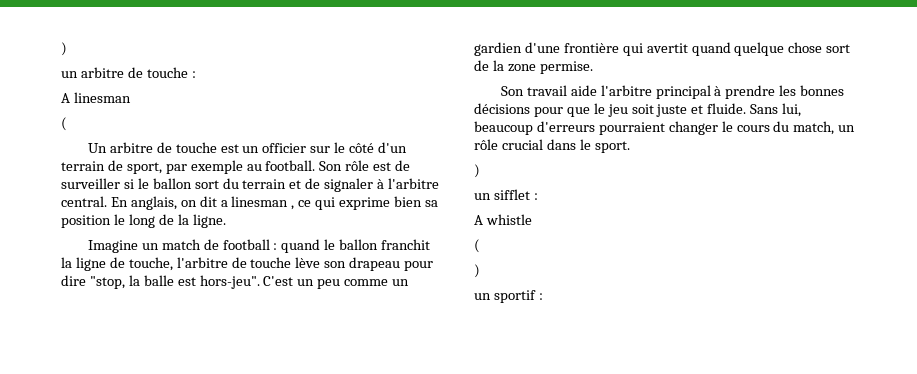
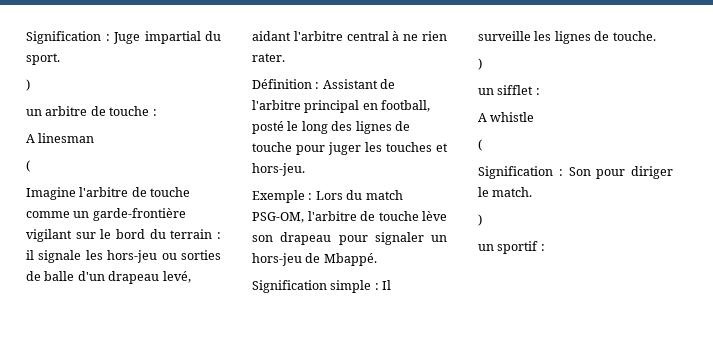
(61, 49) none -> [26,31,221,44] [26,53,60,65] Signification : Juge impartial du sport. //
[87,142,408,153] [61,160,411,174] [61,178,440,192] [61,196,438,210] [61,214,226,228] [87,239,431,253] [61,257,173,271] Un arbitre de touche est un officier sur le côté d'un terrain de sport, par exemple au football. Son rôle est de surveiller si le ballon sort du terrain et de signaler à l'arbitre central. En anglais, on dit a linesman , ce qui exprime bien sa position le long de la ligne. // Imagine un match de football : quand le ballon franchit la ligne de touche, -> [26,187,191,200] [26,208,186,221] [26,229,221,242] [26,250,221,263] [26,271,191,284] [252,31,447,41] [252,53,285,62] [252,79,396,89] [252,100,431,113] [252,121,410,134] [252,142,448,155] [252,163,305,176] [252,190,403,203] [252,212,304,223] Imagine l'arbitre de touche comme un garde-frontière vigilant sur le bord du terrain : il signale les hors-jeu ou sorties de balle d'un drapeau levé, aidant l'arbitre central à ne rien rater. // Définition : Assistant de l'arbitre principal en football, posté le long des lignes de touche pour juger les touches et hors-jeu. // Exemple : Lors du match PSG-OM,
[61,275,410,289] [474,42,851,56] [474,60,593,74] [500,85,845,99] [474,103,802,117] [474,121,856,135] [474,139,630,153] dire "stop, la balle est hors-jeu". C'est un peu comme un gardien d'une frontière qui avertit quand quelque chose sort de la zone permise. // Son travail aide l'arbitre principal à prendre les bonnes décisions pour que le jeu soit juste et fluide. Sans lui, beaucoup d'erreurs pourraient changer le cours du match, un rôle crucial dans le sport. -> [374,232,447,245] [252,253,377,266] [252,280,392,293] [478,31,656,44] signaler un hors-jeu de Mbappé. // Signification simple : Il surveille les lignes de touche.
(480, 246) none -> [478,166,673,179] [478,187,533,197] // Signification : Son pour diriger le match.

